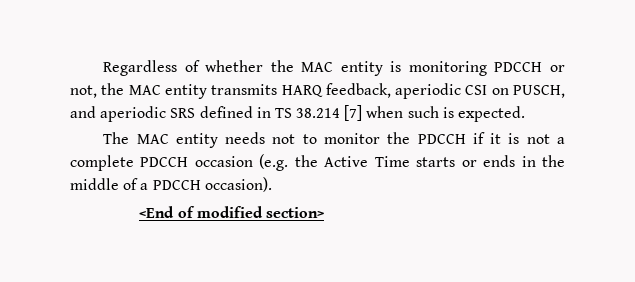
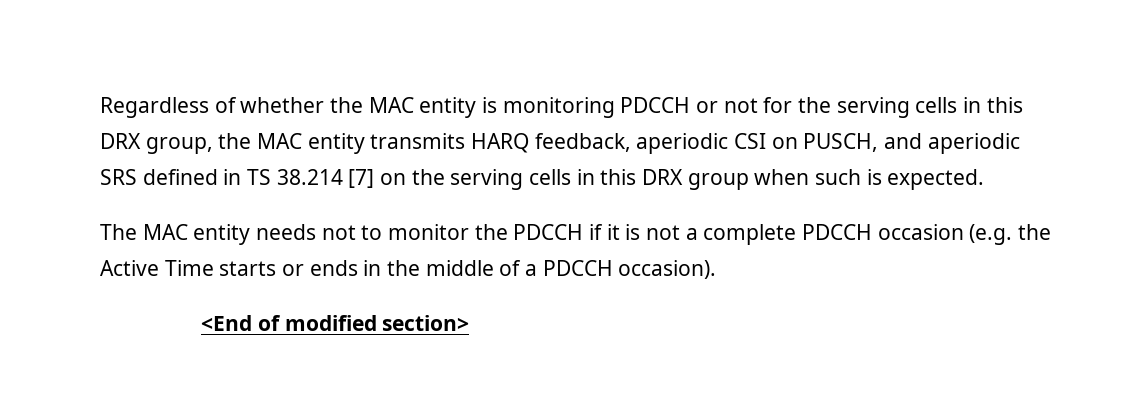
[70,85,97,98] not, -> [723,97,1023,118] [100,133,213,154] not for the serving cells in this DRX group,
(363, 113) none -> [380,169,749,190] on the serving cells in this DRX group

